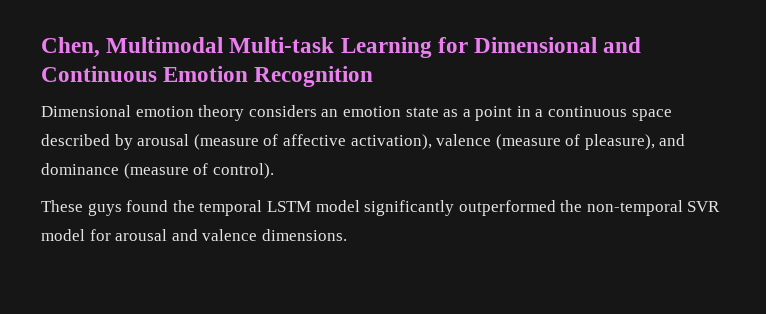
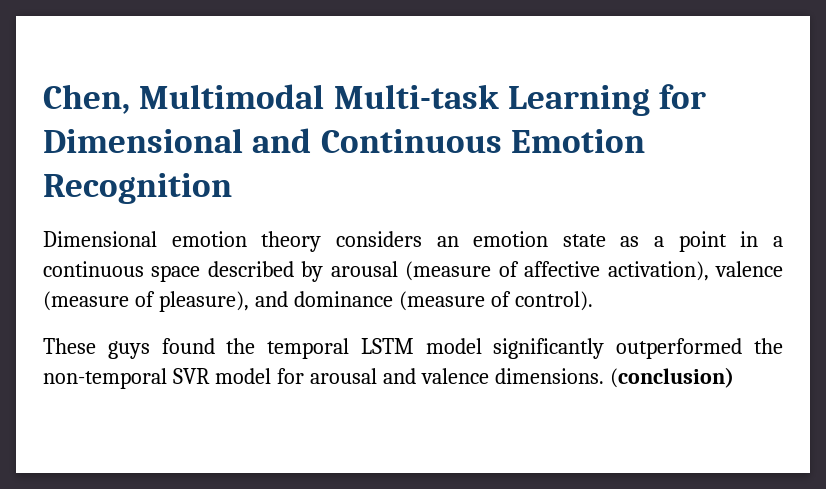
(347, 235) none -> [609,367,734,388] (conclusion)

